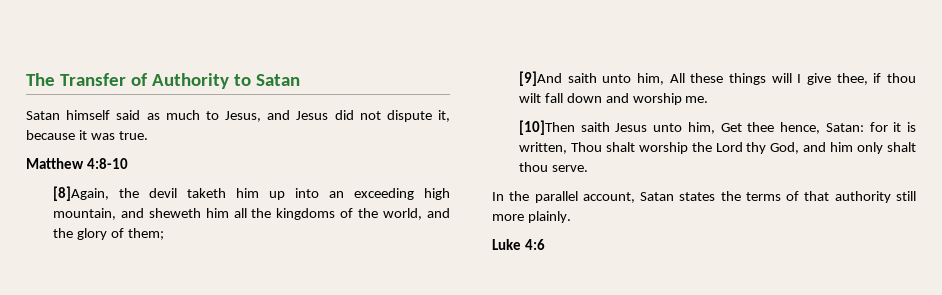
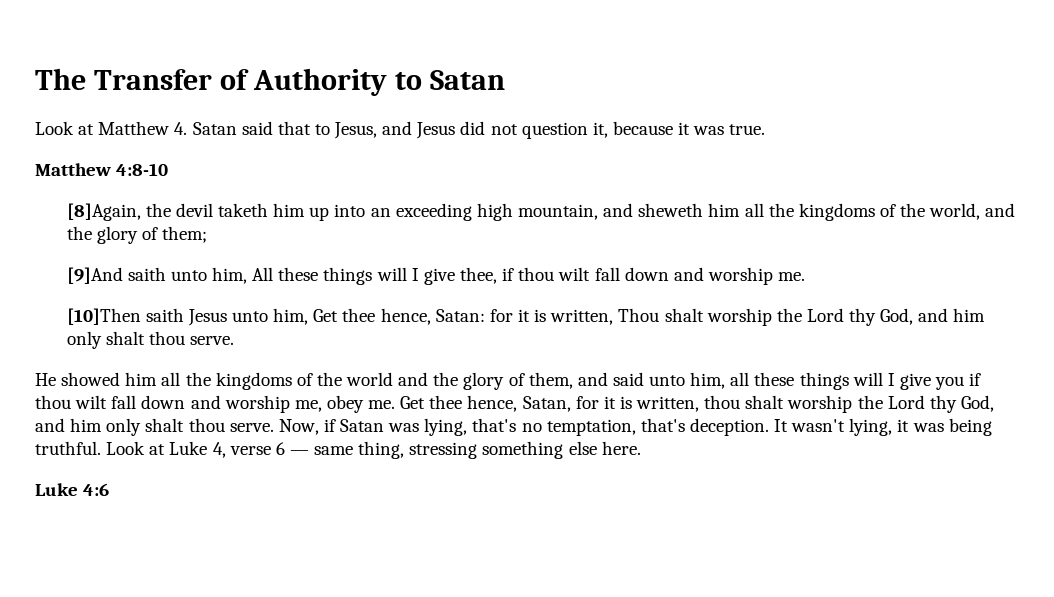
[26,110,200,120] Satan himself said as much -> [35,121,311,135] Look at Matthew 4. Satan said that
[386,110,432,122] dispute -> [521,122,588,139] question
[492,191,916,203] [492,211,571,223] In the parallel account, Satan states the terms of that authority still more plainly. -> [35,372,982,390] [35,395,994,413] [35,418,992,436] [35,441,641,459] He showed him all the kingdoms of the world and the glory of them, and said unto him, all these things will I give you if thou wilt fall down and worship me, obey me. Get thee hence, Satan, for it is written, thou shalt worship the Lord thy God, and him only shalt thou serve. Now, if Satan was lying, that's no temptation, that's deception. It wasn't lying, it was being truthful. Look at Luke 4, verse 6 — same thing, stressing something else here.

